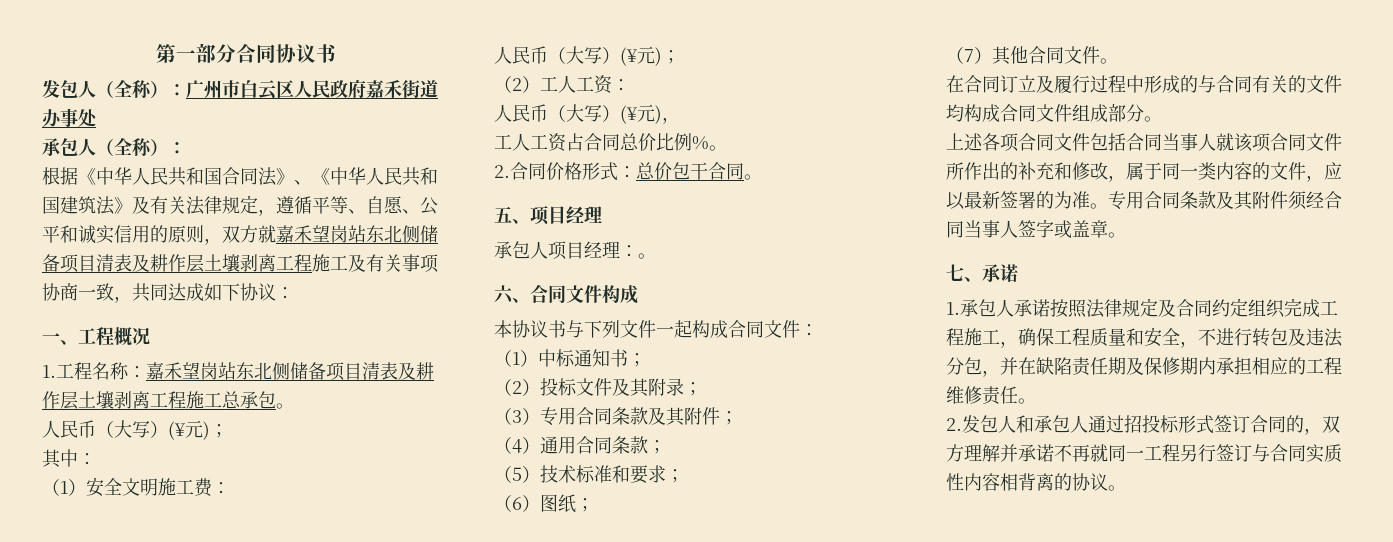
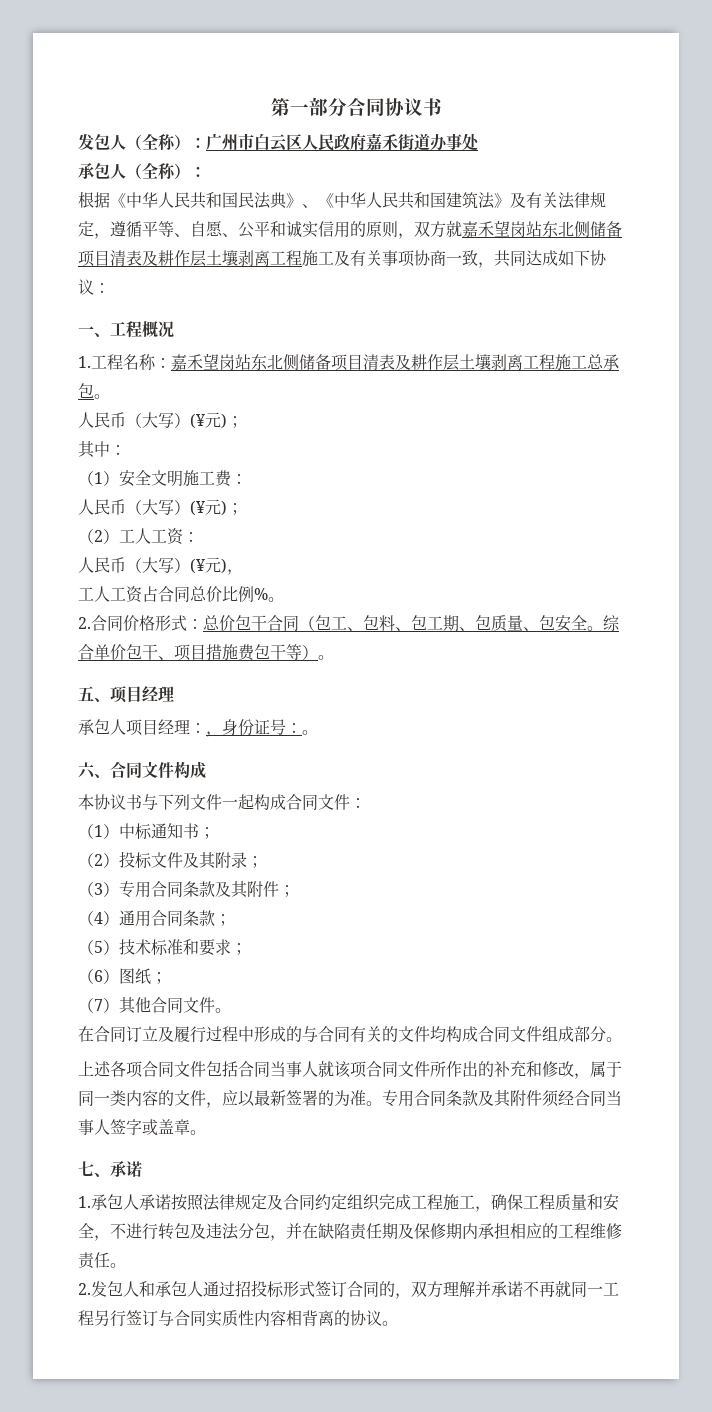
[222,167,277,186] 合同法 -> [238,192,287,209] 民法典
(744, 171) none -> [299,615,620,632] [78,644,318,661] （包工、包料、包工期、包质量、包安全。综合单价包干、项目措施费包干等）
(638, 251) none -> [206,719,302,737] ，身份证号：

